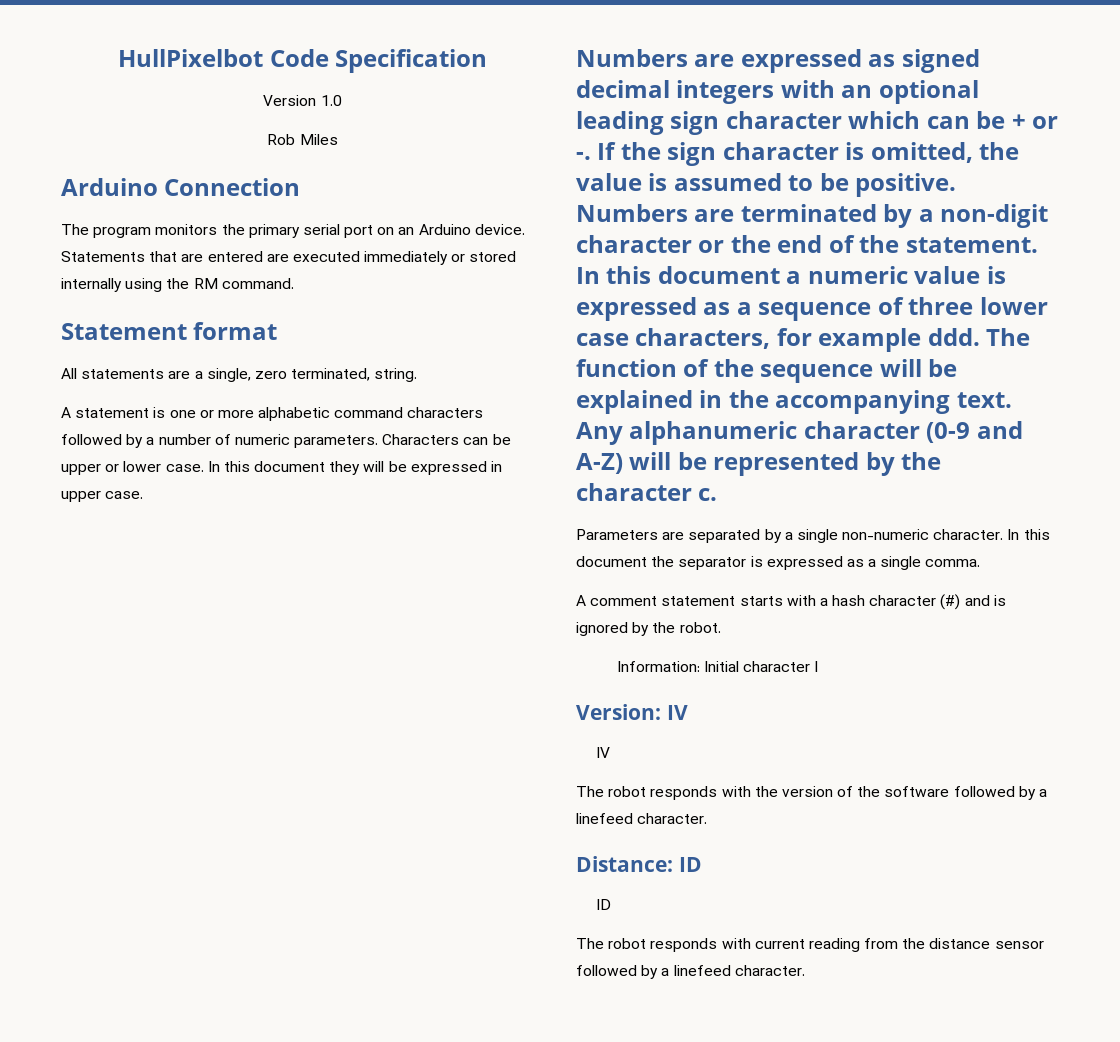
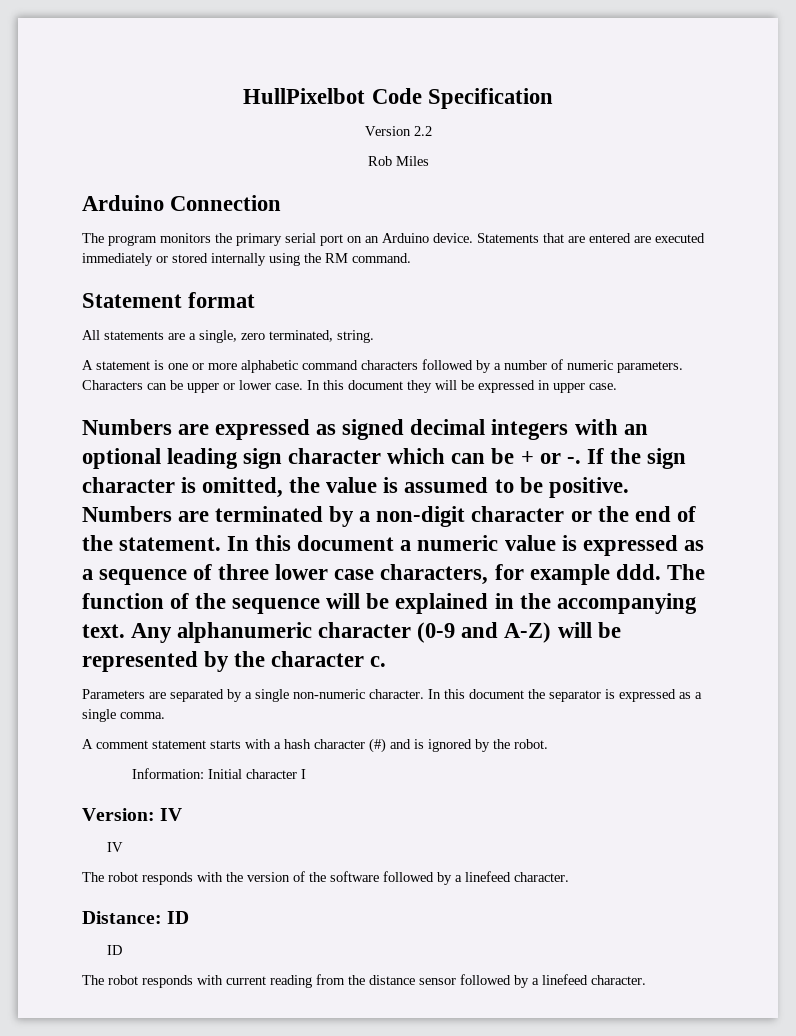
[320,95,342,106] 1.0 -> [413,126,432,136] 2.2

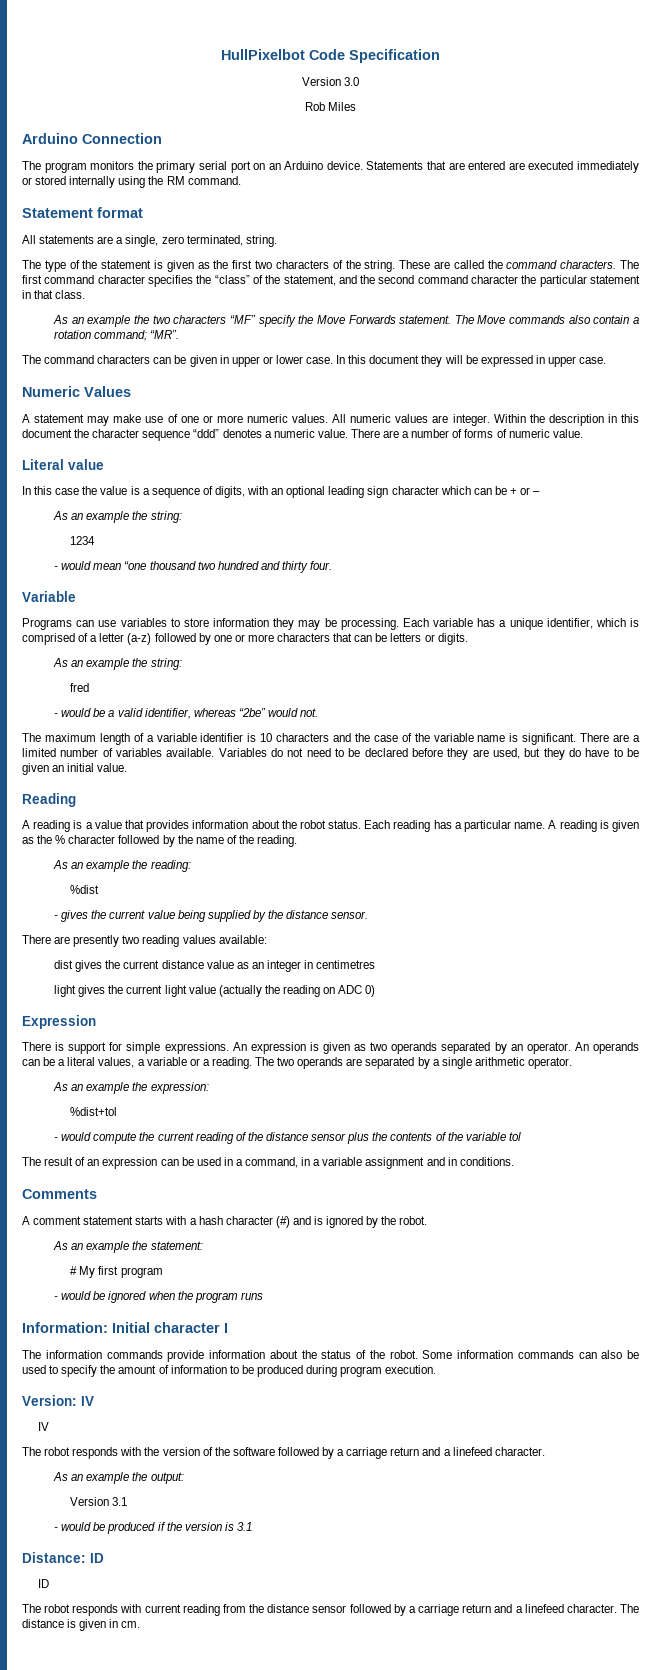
[413,126,432,136] 2.2 -> [344,77,360,86] 3.0
[82,359,683,373] [82,380,183,390] A statement is one or more alphabetic command characters followed by a number of numeric parameters. Characters can be -> [22,260,639,272] [22,275,640,287] [22,290,86,299] [53,315,639,327] [54,330,180,341] [22,355,229,367] The type of the statement is given as the first two characters of the string. These are called the command characters. The first command character specifies the “class” of the statement, and the second command character the particular statement in that class. // As an example the two characters “MF” specify the Move Forwards statement. The Move commands also contain a rotation command; “MR”. // The command characters can be given in
[82,419,569,440] Numbers are expressed as signed decimal integers -> [22,386,131,397] [22,414,640,426] [22,429,583,441] [22,459,104,470] [22,486,245,498] Numeric Values // A statement may make use of one or more numeric values. All numeric values are integer. Within the description in this document the character sequence “ddd” denotes a numeric value. There are a number of forms of numeric value. // Literal value // In this case the value is a sequence of digits,
[566,448,686,469] [82,477,629,498] [82,506,696,527] [82,535,704,556] [82,564,705,585] [82,593,697,614] [82,622,621,643] [82,651,387,672] [82,689,145,699] -. If the sign character is omitted, the value is assumed to be positive. Numbers are terminated by a non-digit character or the end of the statement. In this document a numeric value is expressed as a sequence of three lower case characters, for example ddd. The function of the sequence will be explained in the accompanying text. Any alphanumeric character (0-9 and A-Z) will be represented by the character c. // Parameters -> [533,491,541,495] [53,511,182,523] [70,536,96,545] [54,561,333,573] [22,591,76,602] [22,618,639,630] [22,633,468,645] [53,658,182,670] [70,683,90,692] [54,708,319,719] [22,733,641,745] [22,748,639,760] [22,763,128,775] [22,793,76,807] [22,820,639,832] [22,835,298,847] [53,860,191,872] [70,885,100,894] [54,910,369,922] [22,935,267,947] [54,960,376,972] [54,985,376,997] [22,1015,96,1029] [22,1042,639,1054] [22,1057,344,1069] – // As an example the string: // 1234 // - would mean “one thousand two hundred and thirty four. // Variable // Programs can use variables to store information they may be processing. Each variable has a unique identifier, which is comprised of a letter (a-z) followed by one or more characters that can be letters or digits. // As an example the string: // fred // - would be a valid identifier, whereas “2be” would not. // The maximum length of a variable identifier is 10 characters and the case of the variable name is significant. There are a limited number of variables available. Variables do not need to be declared before they are used, but they do have to be given an initial value. // Reading // A reading is a value that provides information about the robot status. Each reading has a particular name. A reading is given as the % character followed by the name of the reading. // As an example the reading: // %dist // - gives the current value being supplied by the distance sensor. // There are presently two reading values available: // dist gives the current distance value as an integer in centimetres // light gives the current light value (actually the reading on ADC 0) // Expression // There is support for simple expressions. An expression is given as two operands separated by an operator. An operands can be a literal values, a variable or a reading. The two operands
[293,689,702,702] [82,709,165,722] non-numeric character. In this document the separator is expressed as a single comma. -> [474,1057,572,1069] [53,1082,209,1094] [70,1107,118,1116] [54,1132,521,1144] [22,1157,514,1169] [22,1189,97,1199] arithmetic operator. // As an example the expression: // %dist+tol // - would compute the current reading of the distance sensor plus the contents of the variable tol // The result of an expression can be used in a command, in a variable assignment and in conditions. // Comments
[132,768,307,779] Information: Initial character I -> [53,1241,203,1253] [70,1266,163,1278] [54,1291,263,1303] [22,1322,228,1333] [22,1350,639,1362] [22,1365,437,1377] As an example the statement: // # My first program // - would be ignored when the program runs // Information: Initial character I // The information commands provide information about the status of the robot. Some information commands can also be used to specify the amount of information to be produced during program execution.
[465,871,569,882] linefeed character. -> [346,1447,545,1459] [53,1472,184,1484] [70,1497,128,1506] [54,1522,252,1534] carriage return and a linefeed character. // As an example the output: // Version 3.1 // - would be produced if the version is 3.1
[542,974,646,985] linefeed character. -> [418,1604,639,1616] [22,1619,141,1631] carriage return and a linefeed character. The distance is given in cm.

